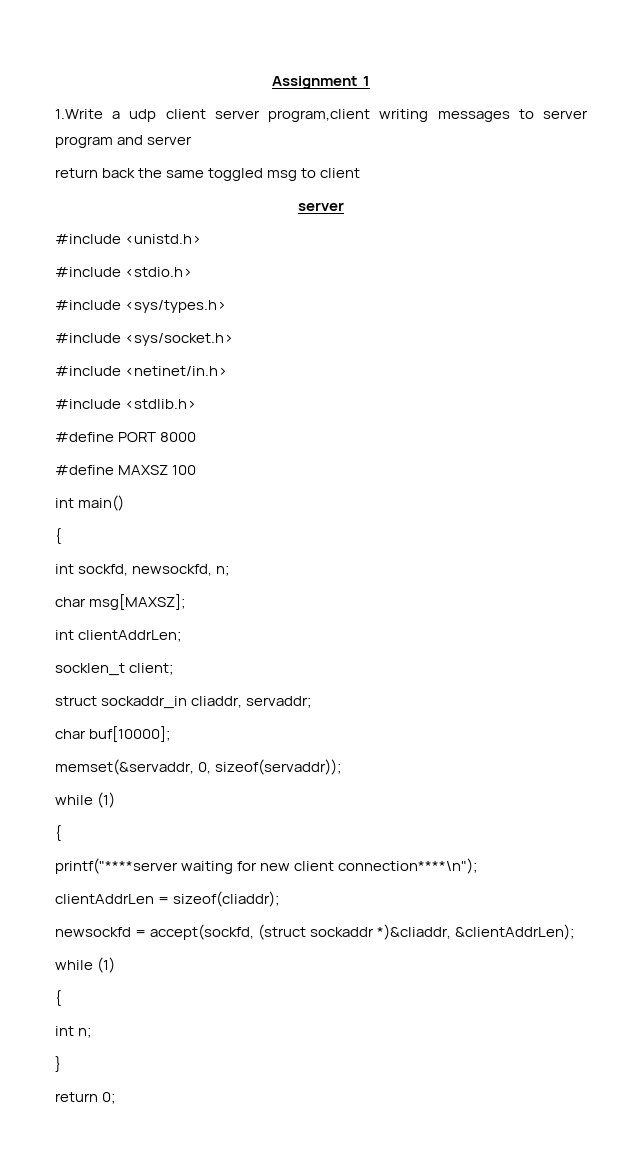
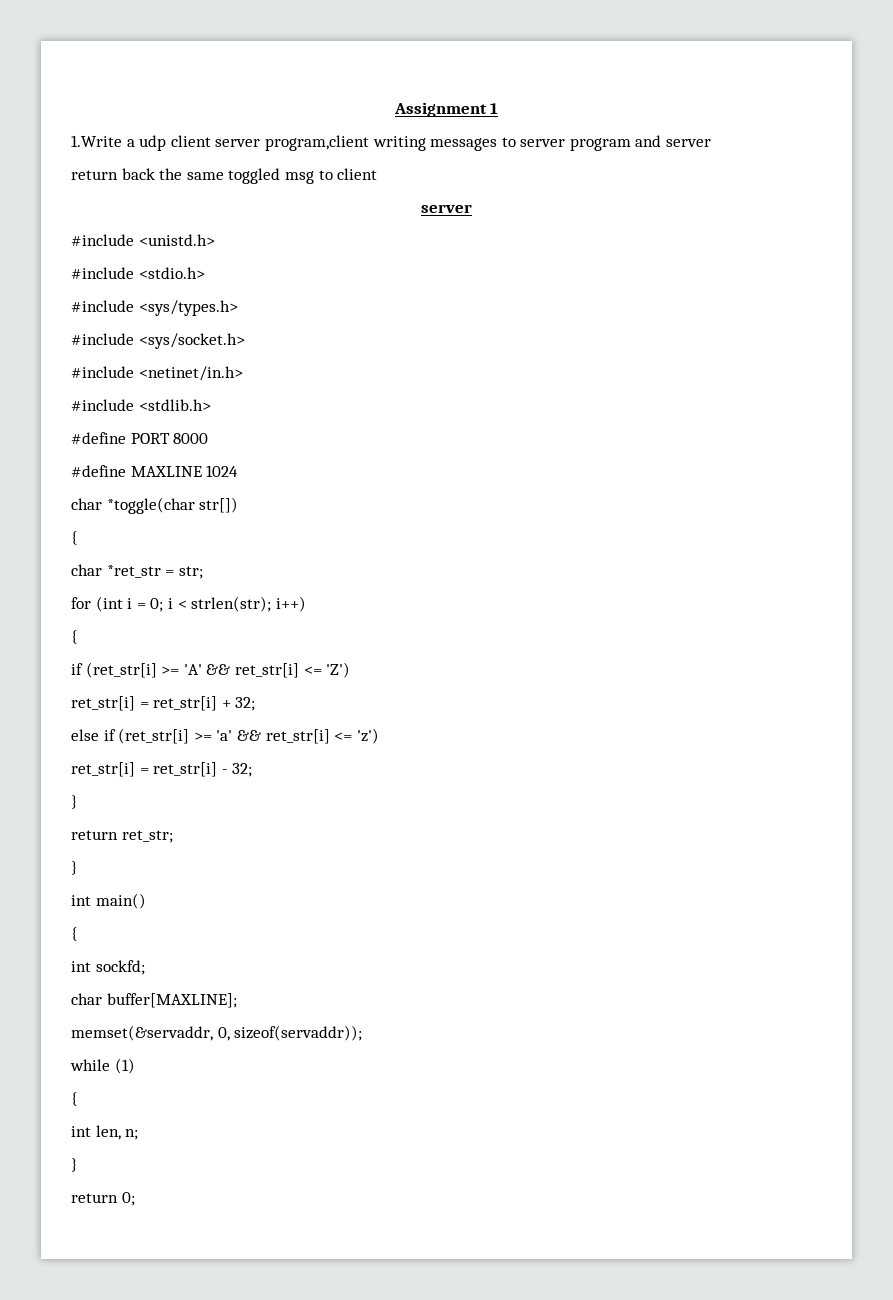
[118,465,197,475] [55,495,125,511] [55,528,61,544] [55,564,231,576] [55,594,187,610] [55,630,183,642] [55,663,175,676] [55,696,313,709] [55,726,172,742] MAXSZ 100 // int main() // { // int sockfd, newsockfd, n; // char msg[MAXSZ]; // int clientAddrLen; // socklen_t client; // struct sockaddr_in cliaddr, servaddr; // char buf[10000]; -> [130,465,239,477] [71,497,239,514] [71,531,78,545] [71,564,203,579] [71,596,306,612] [71,630,78,644] [71,662,351,678] [71,696,256,711] [71,728,379,744] [71,762,253,777] [71,795,78,809] [71,830,173,843] [71,861,78,875] [71,893,146,909] [71,927,78,941] [71,960,145,975] [71,993,237,1008] MAXLINE 1024 // char *toggle(char str[]) // { // char *ret_str = str; // for (int i = 0; i < strlen(str); i++) // { // if (ret_str[i] >= 'A' && ret_str[i] <= 'Z') // ret_str[i] = ret_str[i] + 32; // else if (ret_str[i] >= 'a' && ret_str[i] <= 'z') // ret_str[i] = ret_str[i] - 32; // } // return ret_str; // } // int main() // { // int sockfd; // char buffer[MAXLINE];
[55,858,479,874] [55,891,281,907] [55,924,576,940] [55,957,116,973] [55,990,61,1006] [55,1026,74,1036] // printf("****server waiting for new client connection****\n"); // clientAddrLen = sizeof(cliaddr); // newsockfd = accept(sockfd, (struct sockaddr *)&cliaddr, &clientAddrLen); // while (1) // { // int -> [71,1125,121,1140] // int len,

